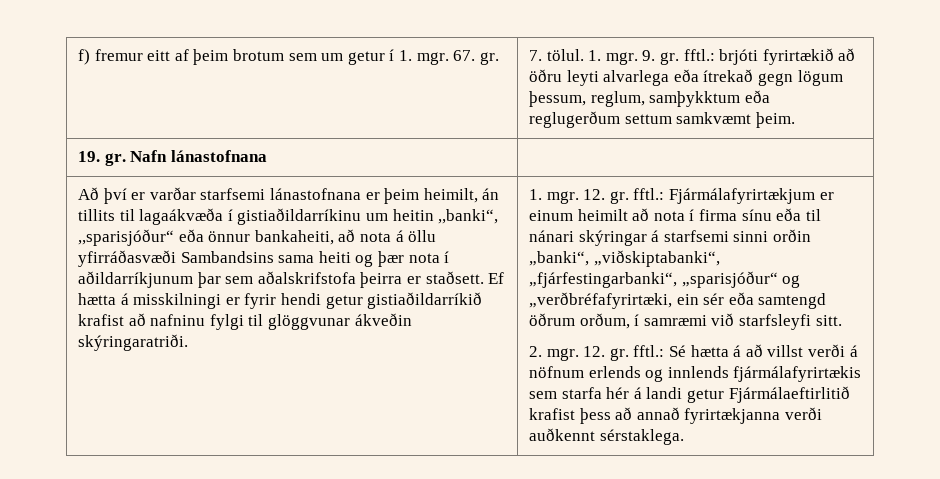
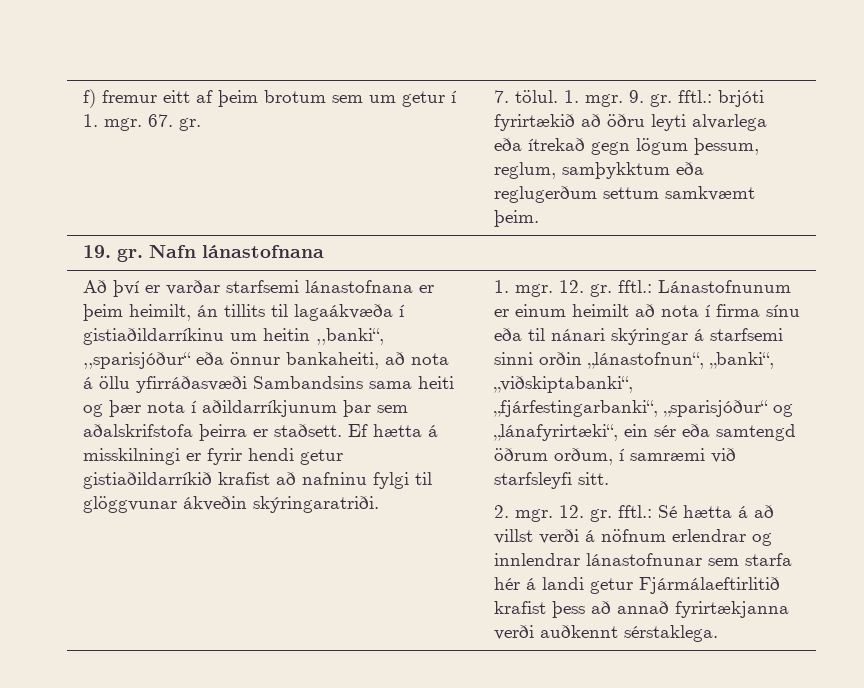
[669,188,816,204] Fjármálafyrirtækjum -> [657,280,791,293] Lánastofnunum
(812, 235) none -> [587,352,704,369] „lánastofnun“,
[529,292,673,309] „verðbréfafyrirtæki, -> [493,424,618,441] „lánafyrirtæki“,
[588,366,862,382] erlends og innlends fjármálafyrirtækis -> [671,529,772,546] [493,553,702,566] erlendrar og innlendrar lánastofnunar

